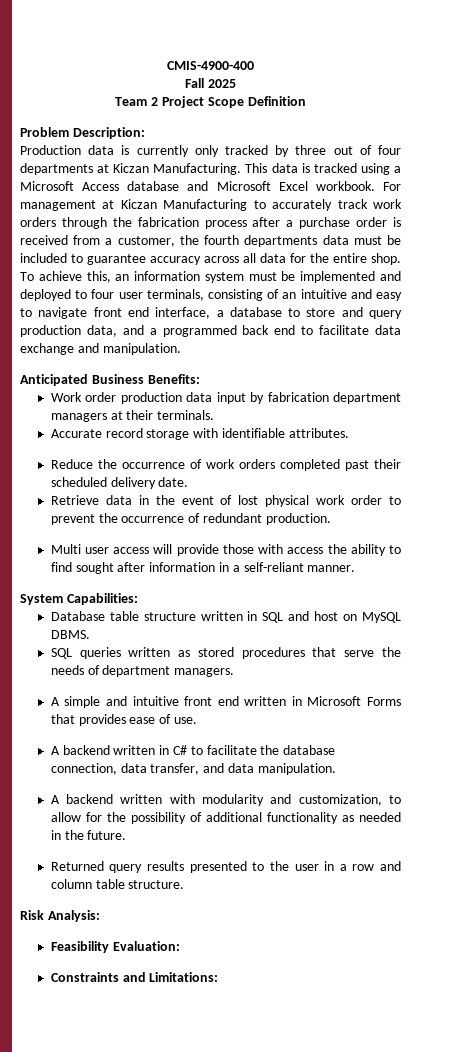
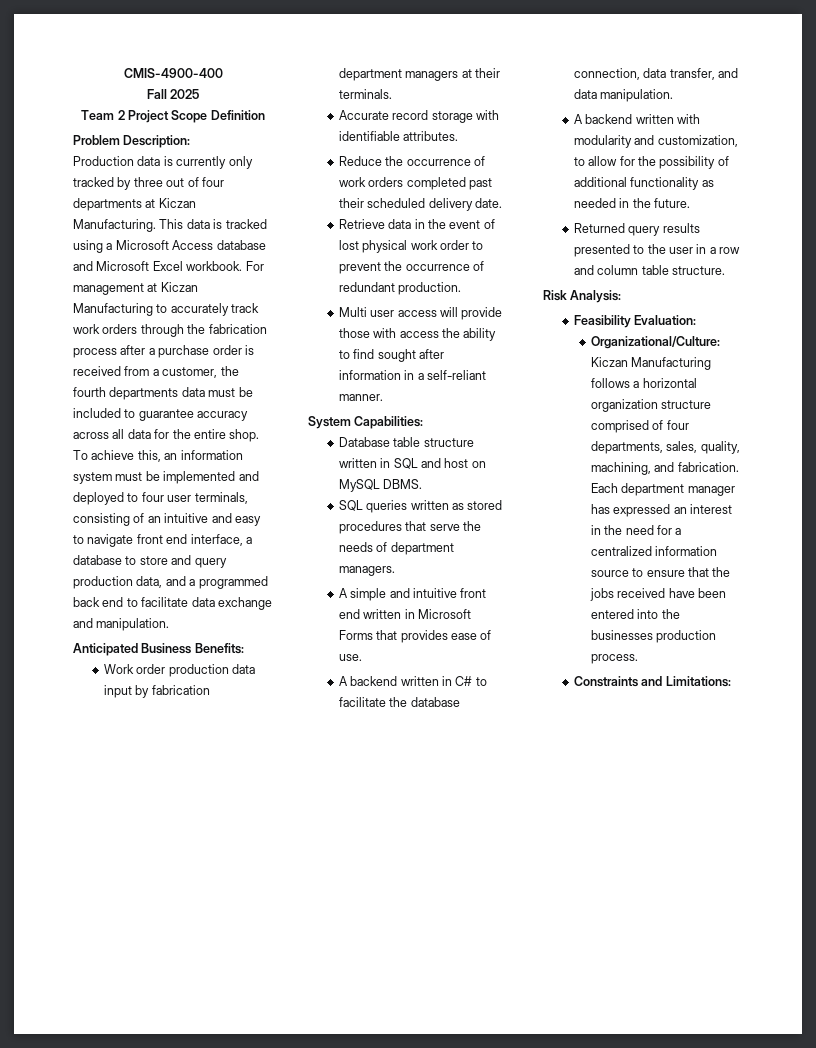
(180, 946) none -> [590,336,720,349] [590,357,712,370] [590,378,697,388] [590,399,712,412] [590,420,689,433] [590,441,740,454] [590,462,739,475] [590,483,735,496] [590,504,732,517] [590,525,682,535] [590,546,718,556] [590,567,731,577] [589,588,726,601] [590,609,680,619] [590,630,717,643] [590,654,638,664] // Organizational/Culture: Kiczan Manufacturing follows a horizontal organization structure comprised of four departments, sales, quality, machining, and fabrication. Each department manager has expressed an interest in the need for a centralized information source to ensure that the jobs received have been entered into the businesses production process.

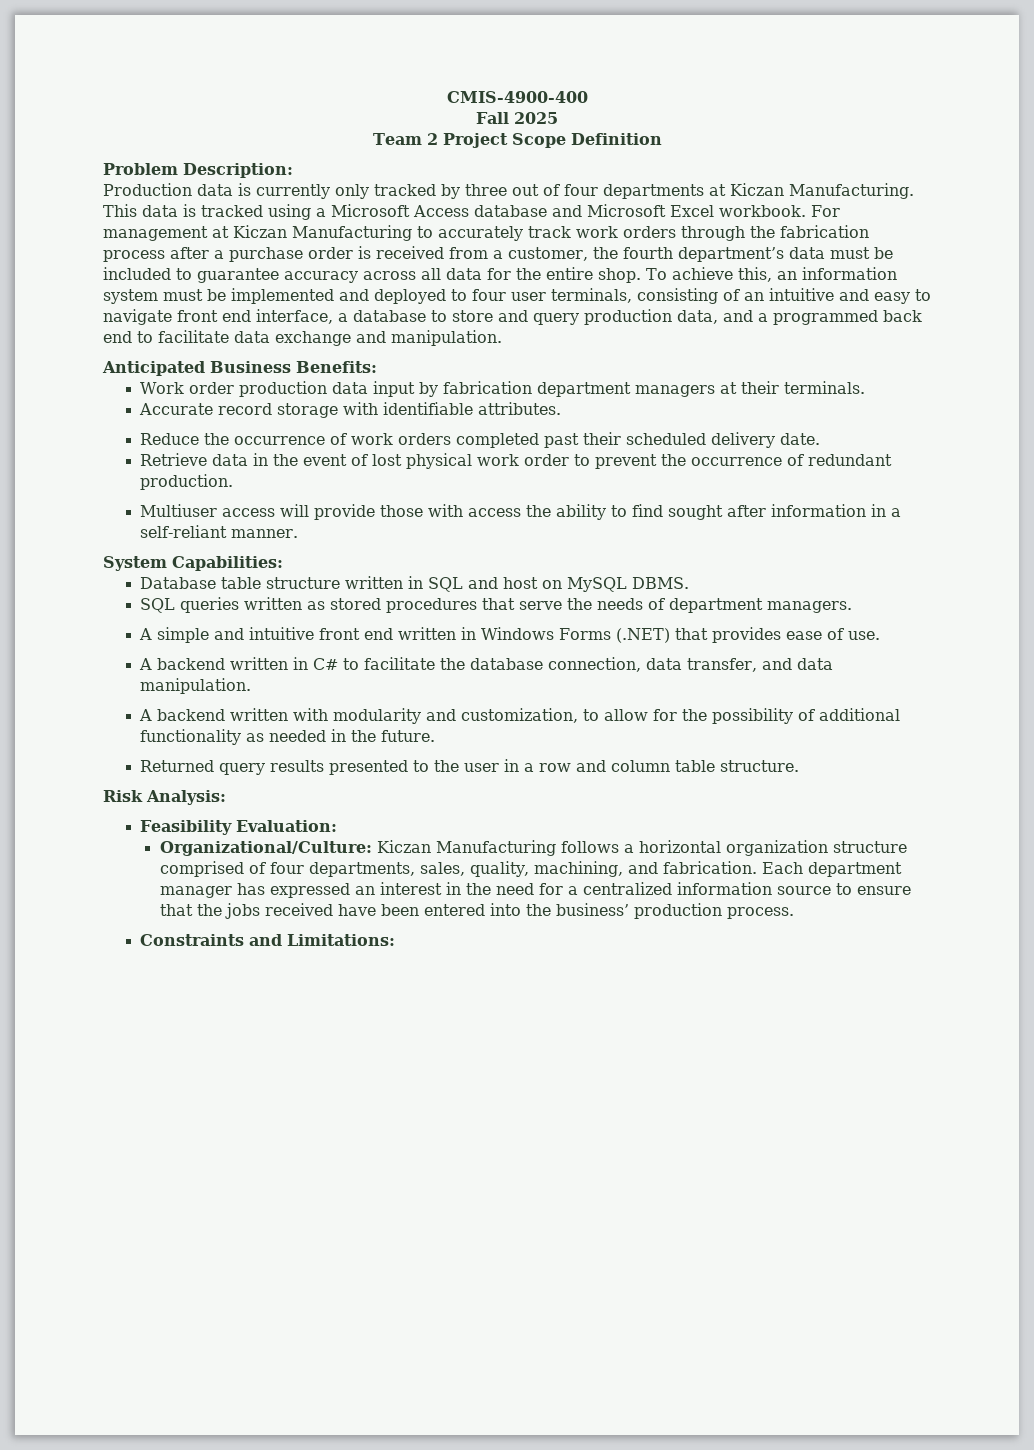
[109,387,179,400] departments -> [677,247,784,262] department’s
[338,307,395,317] Multi user -> [140,504,218,517] Multiuser
[417,609,471,619] [338,630,373,640] Microsoft Forms -> [481,627,671,643] Windows Forms (.NET)
[590,630,653,640] businesses -> [555,903,629,916] business’

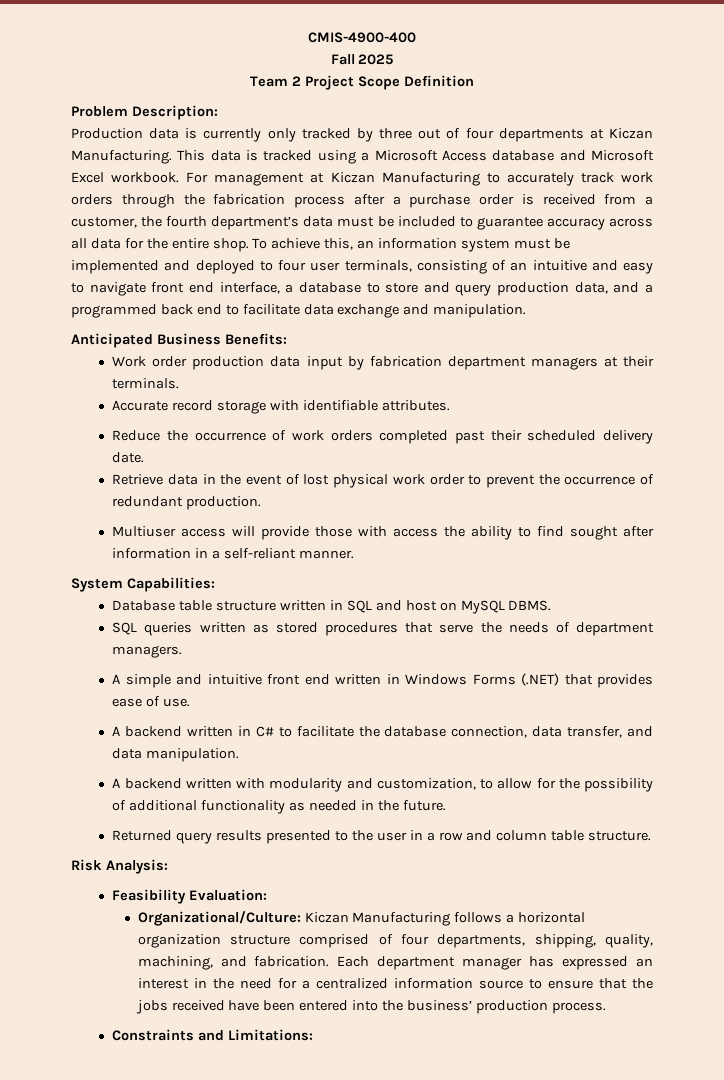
[419,862,465,876] sales, -> [534,934,596,948] shipping,

